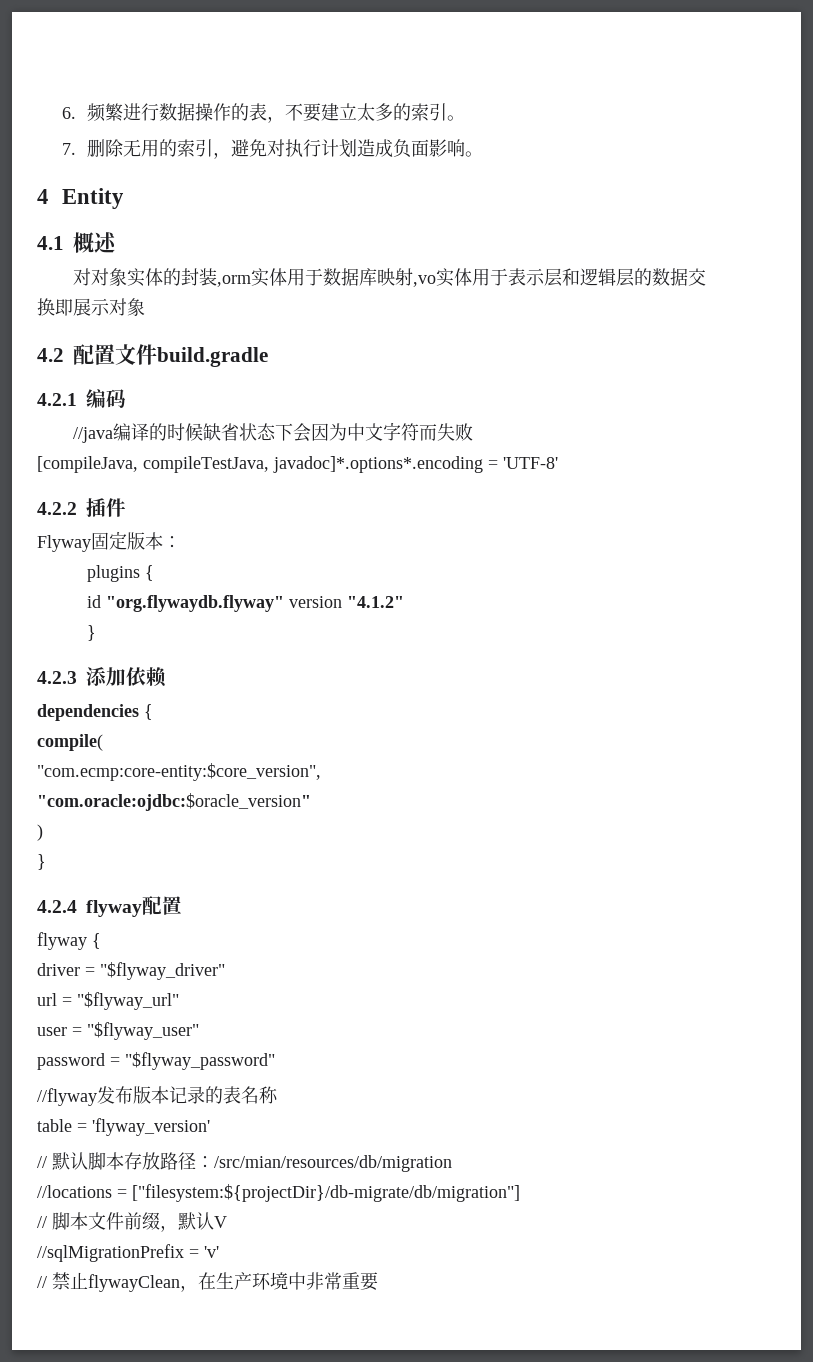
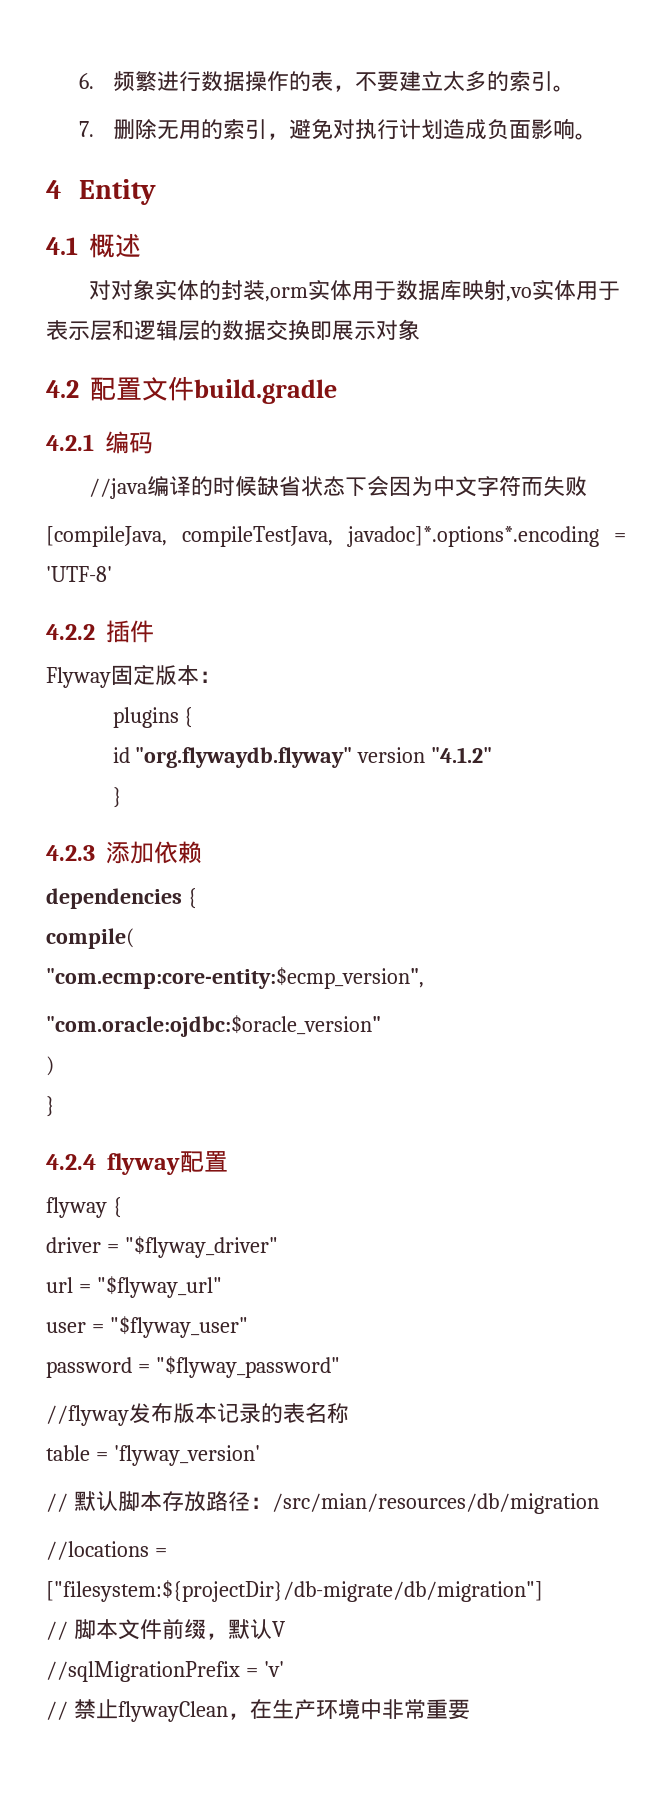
[37,763,321,781] "com.ecmp:core-entity:$core_version", -> [46,967,424,989] "com.ecmp:core-entity:$ecmp_version",

